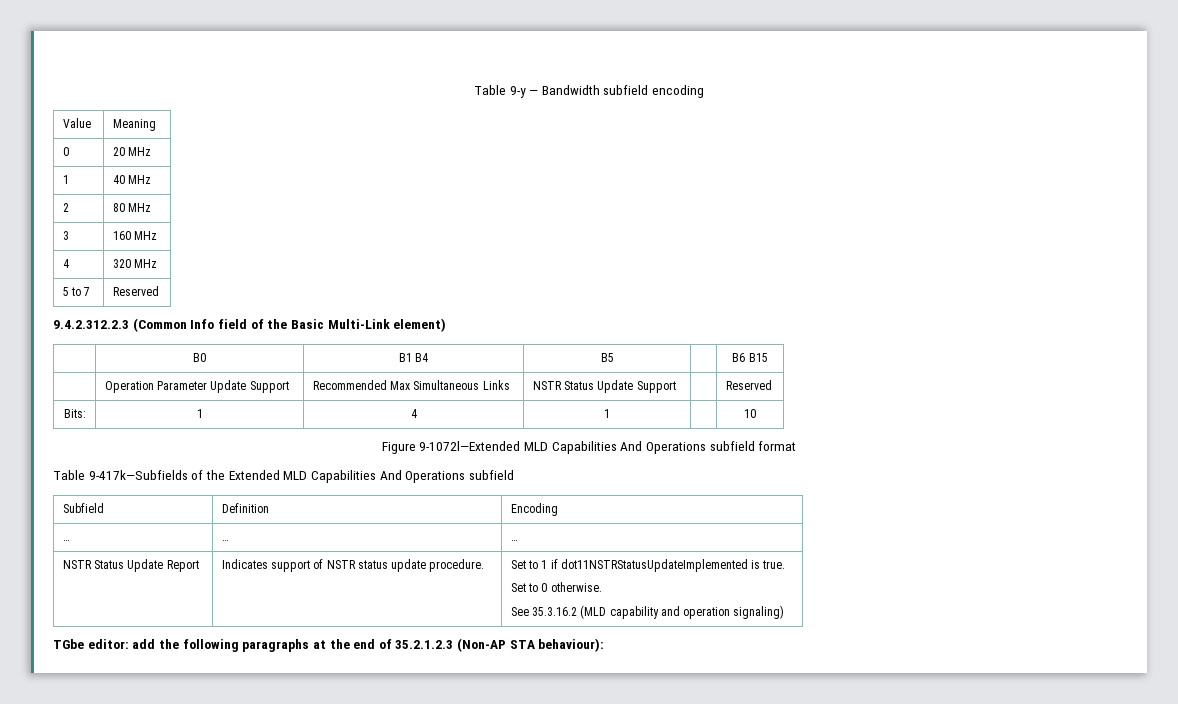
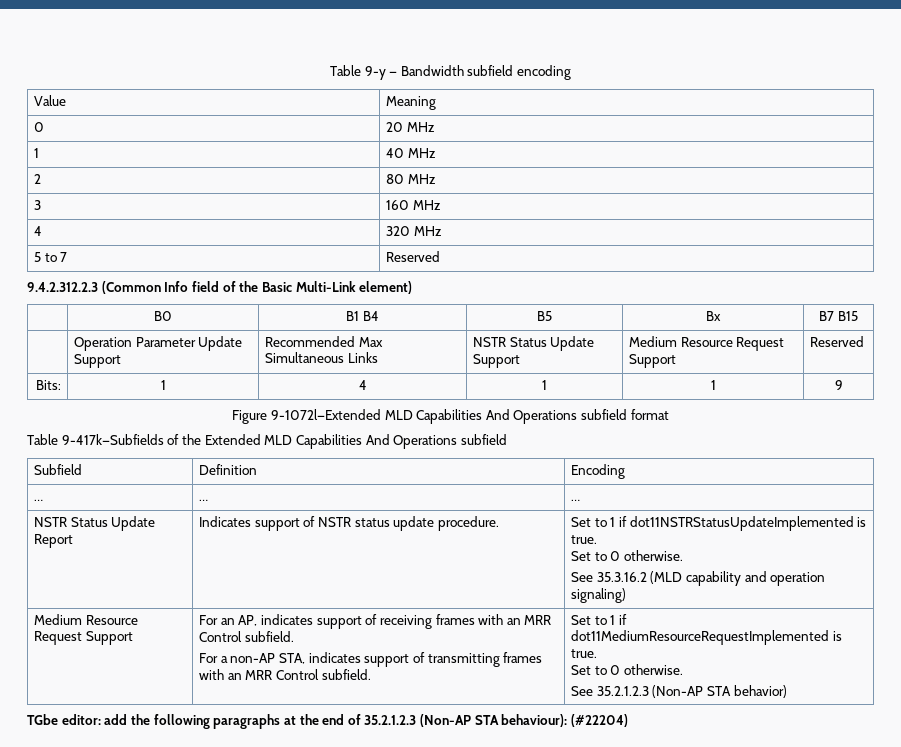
[732,353,746,362] | B6 -> [706,311,721,321] [819,311,835,321] Bx | B7
(676, 387) none -> [629,336,785,351] [629,354,677,368] Medium Resource Request Support
[744,409,756,418] | 10 -> [710,380,716,390] [834,380,843,390] 1 | 9
(785, 612) none -> [34,614,138,625] [34,631,133,645] [199,614,552,629] [199,631,294,642] [199,652,543,667] [199,669,371,680] [571,614,627,625] [571,630,842,645] [571,649,598,658] [571,664,683,675] [571,685,787,698] // Medium Resource Request Support | For an AP, indicates support of receiving frames with an MRR Control subfield. // For a non-AP STA, indicates support of transmitting frames with an MRR Control subfield. | Set to 1 if dot11MediumResourceRequestImplemented is true. // Set to 0 otherwise. // See 35.2.1.2.3 (Non-AP STA behavior)
(605, 645) none -> [571,714,629,727] (#22204)

